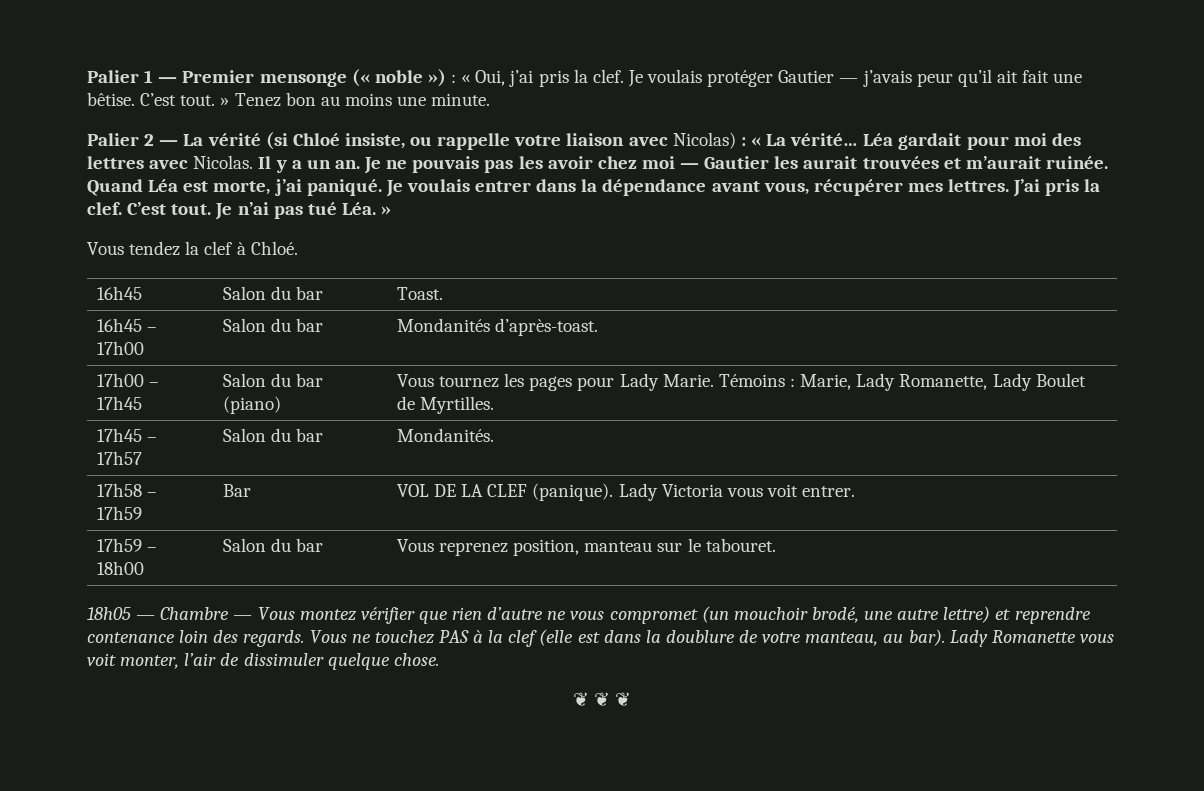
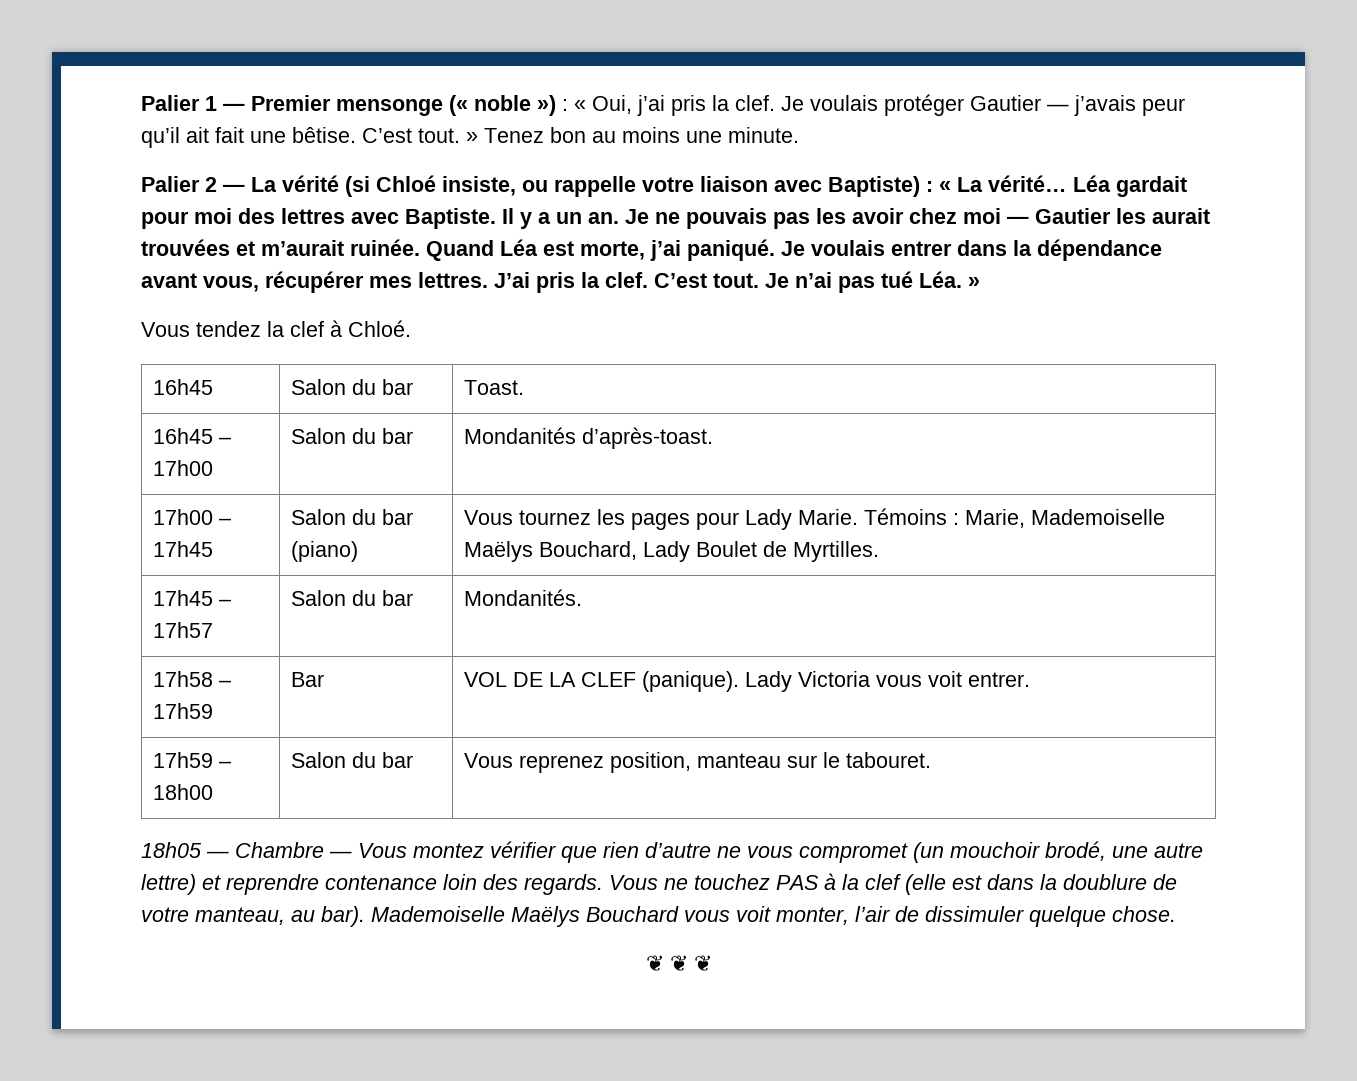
[672,132,736,149] Nicolas) -> [828,176,920,197] Baptiste)
[193,155,254,169] Nicolas. -> [405,208,496,229] Baptiste.
[856,373,988,391] Lady Romanette, -> [1030,509,1165,525] [463,541,637,562] Mademoiselle Maëlys Bouchard,
[949,630,1076,647] Lady Romanette -> [371,906,679,927] Mademoiselle Maëlys Bouchard

